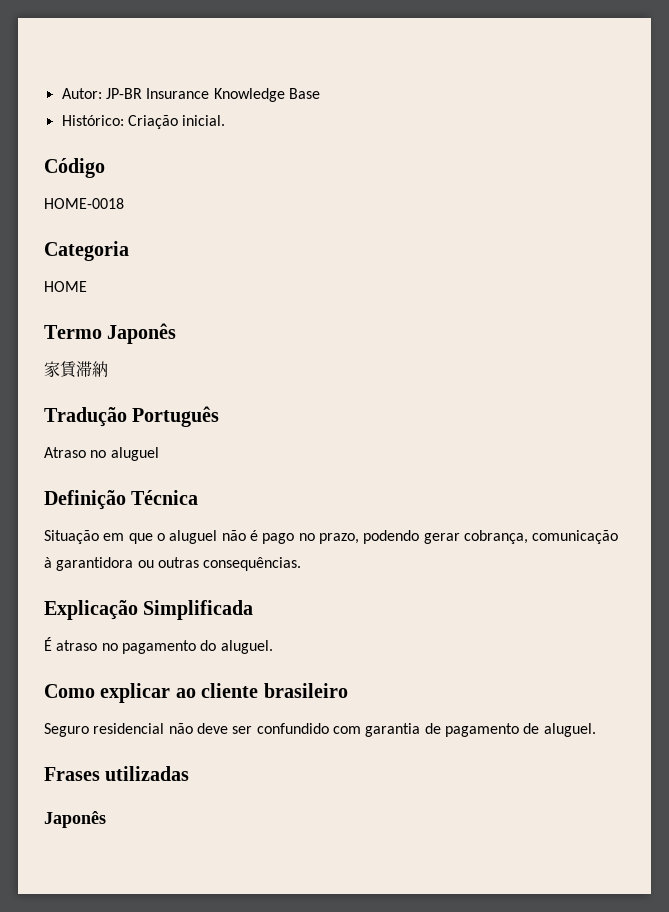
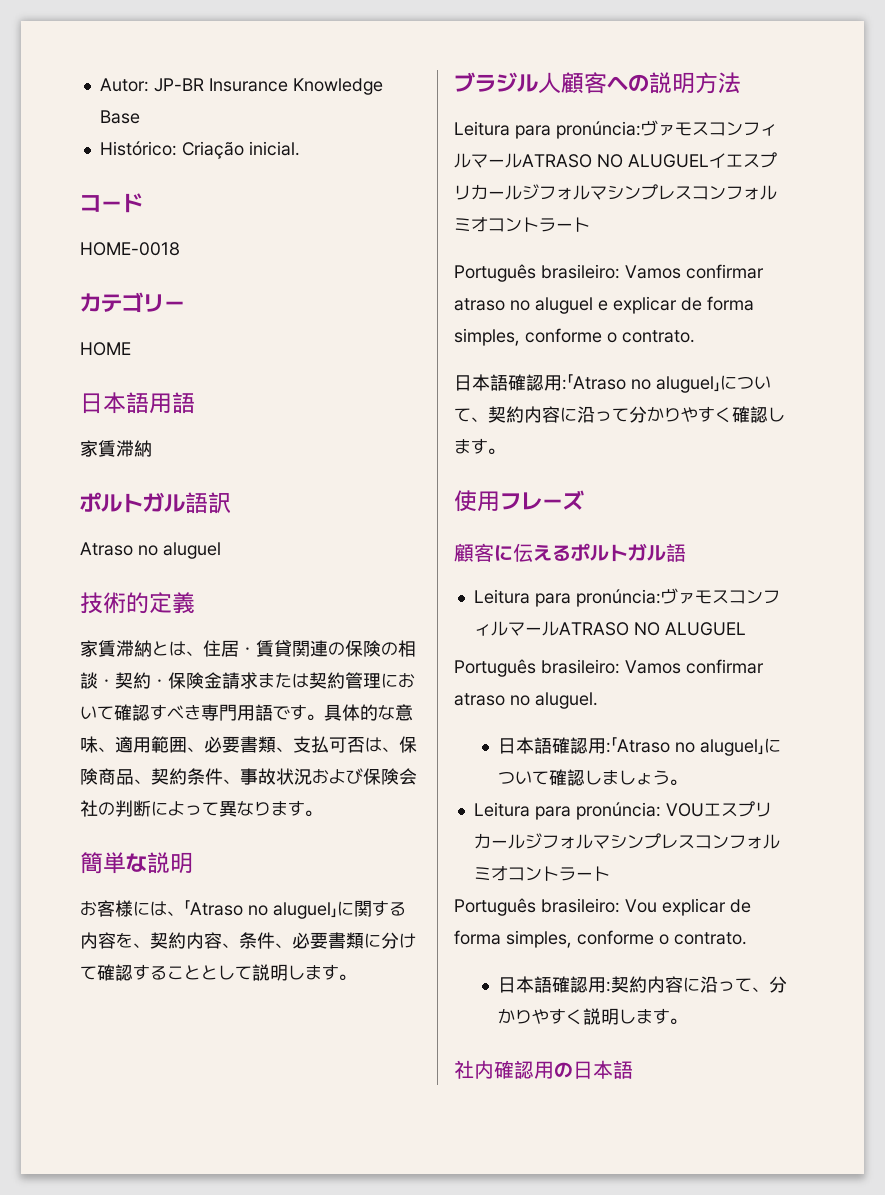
[44,158,105,178] Código -> [80,193,143,213] コード
[44,241,129,261] Categoria -> [80,292,185,313] カテゴリー
[44,323,177,344] Termo Japonês -> [80,392,195,414] 日本語用語
[44,406,220,427] Tradução Português -> [80,492,231,514] ポルトガル語訳
[44,490,199,510] [44,530,619,544] [44,557,302,571] [44,600,254,620] [44,637,273,654] [44,683,348,703] [44,723,596,737] [44,766,190,781] [44,811,106,828] Definição Técnica // Situação em que o aluguel não é pago no prazo, podendo gerar cobrança, comunicação à garantidora ou outras consequências. // Explicação Simplificada // É atraso no pagamento do aluguel. // Como explicar ao cliente brasileiro // Seguro residencial não deve ser confundido com garantia de pagamento de aluguel. // Frases utilizadas // Japonês -> [80,592,195,614] [80,640,416,657] [80,672,415,689] [80,704,413,721] [80,736,417,753] [80,768,417,785] [80,800,322,817] [80,852,193,874] [80,900,406,919] [80,932,416,949] [80,964,356,981] [454,72,741,94] [454,120,777,139] [454,152,777,168] [454,184,777,200] [454,217,590,232] [454,264,764,282] [454,296,754,314] [454,328,695,346] [454,374,771,393] [454,406,785,423] [454,438,505,455] [454,490,584,512] [454,543,686,562] [473,588,780,607] [473,621,746,636] [454,659,764,677] [454,692,598,709] [498,737,782,756] [498,769,688,786] [473,801,772,820] [473,833,780,849] [473,866,610,881] [454,898,751,916] [454,930,747,948] [498,976,788,993] [498,1008,688,1025] [454,1060,633,1079] 技術的定義 // 家賃滞納とは、住居・賃貸関連の保険の相談・契約・保険金請求または契約管理において確認すべき専門用語です。具体的な意味、適用範囲、必要書類、支払可否は、保険商品、契約条件、事故状況および保険会社の判断によって異なります。 // 簡単な説明 // お客様には、「Atraso no aluguel」に関する内容を、契約内容、条件、必要書類に分けて確認することとして説明します。 // ブラジル人顧客への説明方法 // Leitura para pronúncia:ヴァモスコンフィルマールATRASO NO ALUGUELイエスプリカールジフォルマシンプレスコンフォルミオコントラート // Português brasileiro: Vamos confirmar atraso no aluguel e explicar de forma simples, conforme o contrato. // 日本語確認用:「Atraso no aluguel」について、契約内容に沿って分かりやすく確認します。 // 使用フレーズ // 顧客に伝えるポルトガル語 // Leitura para pronúncia:ヴァモスコンフィルマールATRASO NO ALUGUEL // Português brasileiro: Vamos confirmar atraso no aluguel. // 日本語確認用:「Atraso no aluguel」について確認しましょう。 // Leitura para pronúncia: VOUエスプリカールジフォルマシンプレスコンフォルミオコントラート // Português brasileiro: Vou explicar de forma simples, conforme o contrato. // 日本語確認用:契約内容に沿って、分かりやすく説明します。 // 社内確認用の日本語

